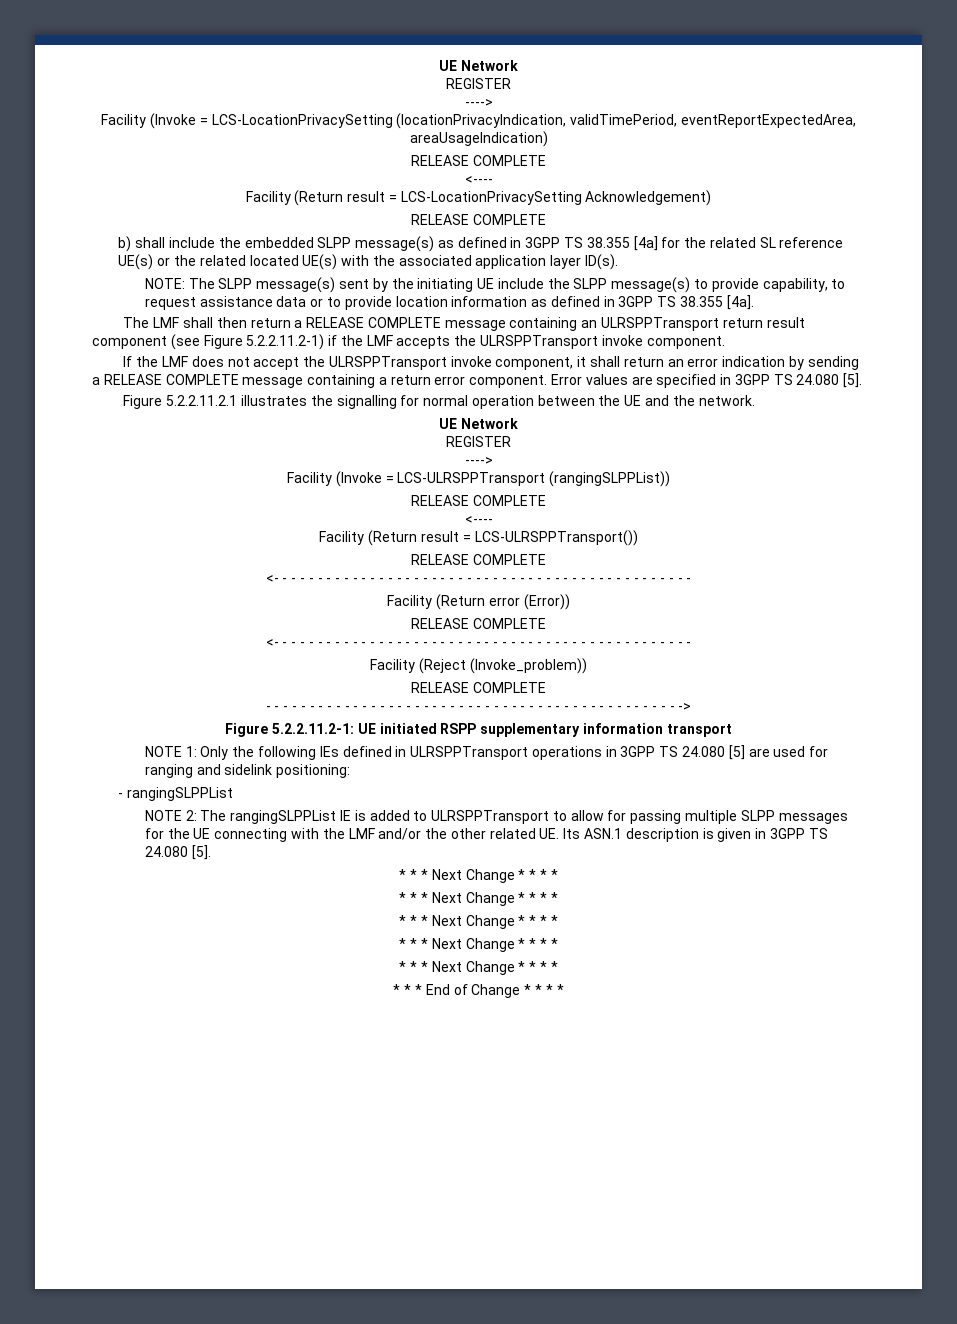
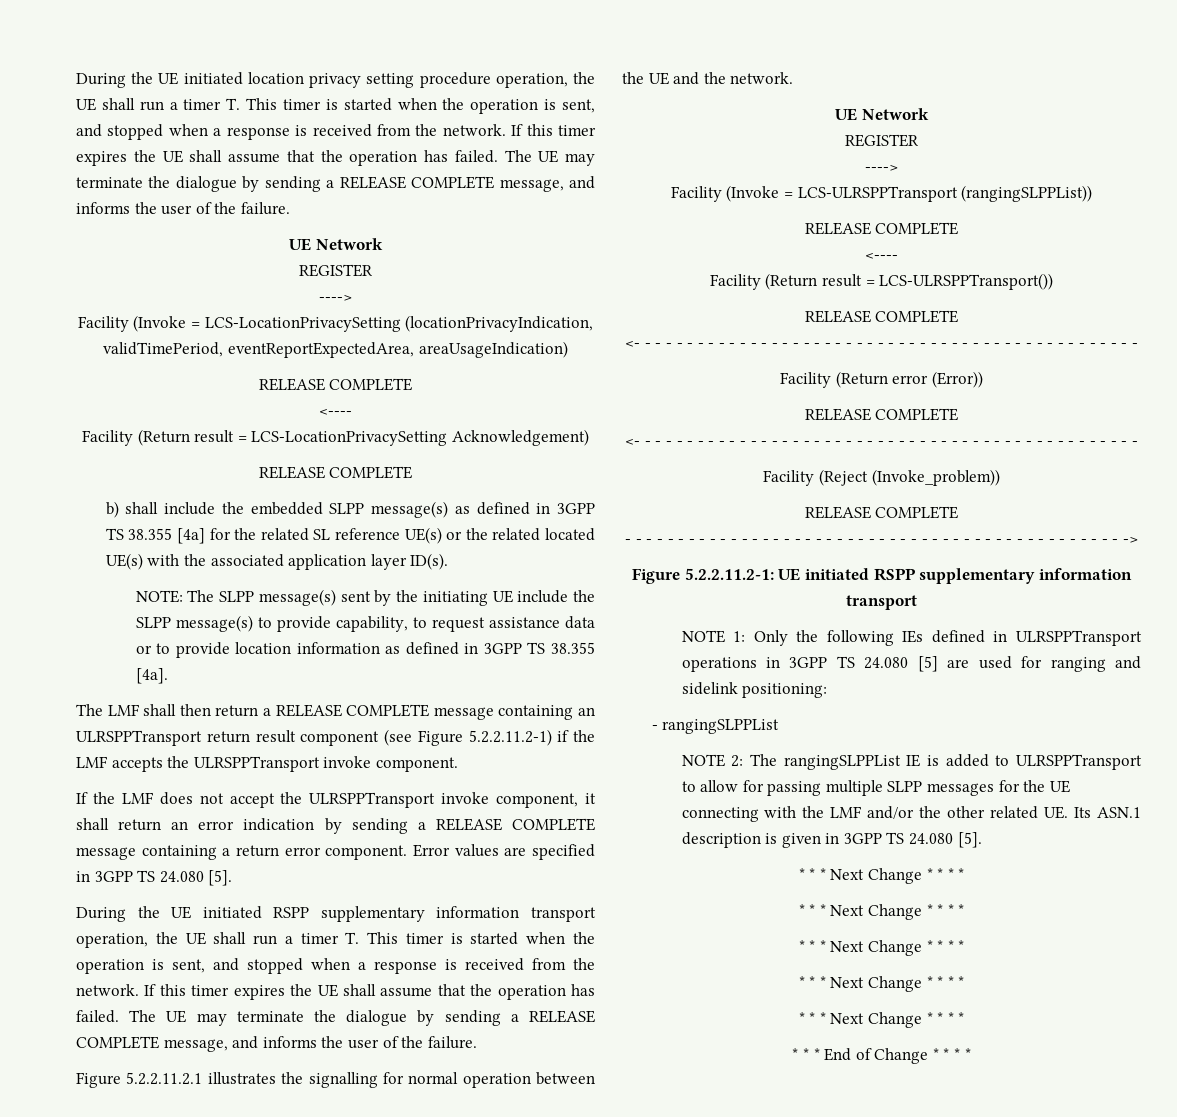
(439, 65) none -> [76,72,595,88] [76,98,595,114] [76,124,596,140] [76,150,595,166] [76,176,596,192] [76,202,290,215] During the UE initiated location privacy setting procedure operation, the UE shall run a timer T. This timer is started when the operation is sent, and stopped when a response is received from the network. If this timer expires the UE shall assume that the operation has failed. The UE may terminate the dialogue by sending a RELEASE COMPLETE message, and informs the user of the failure. //
(863, 380) none -> [76,906,596,922] [76,932,595,948] [76,958,595,974] [76,984,595,1000] [76,1010,595,1026] [76,1036,477,1052] // During the UE initiated RSPP supplementary information transport operation, the UE shall run a timer T. This timer is started when the operation is sent, and stopped when a response is received from the network. If this timer expires the UE shall assume that the operation has failed. The UE may terminate the dialogue by sending a RELEASE COMPLETE message, and informs the user of the failure.

